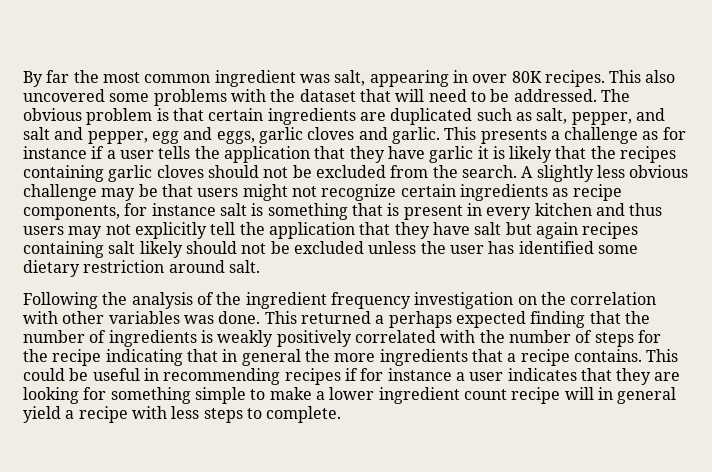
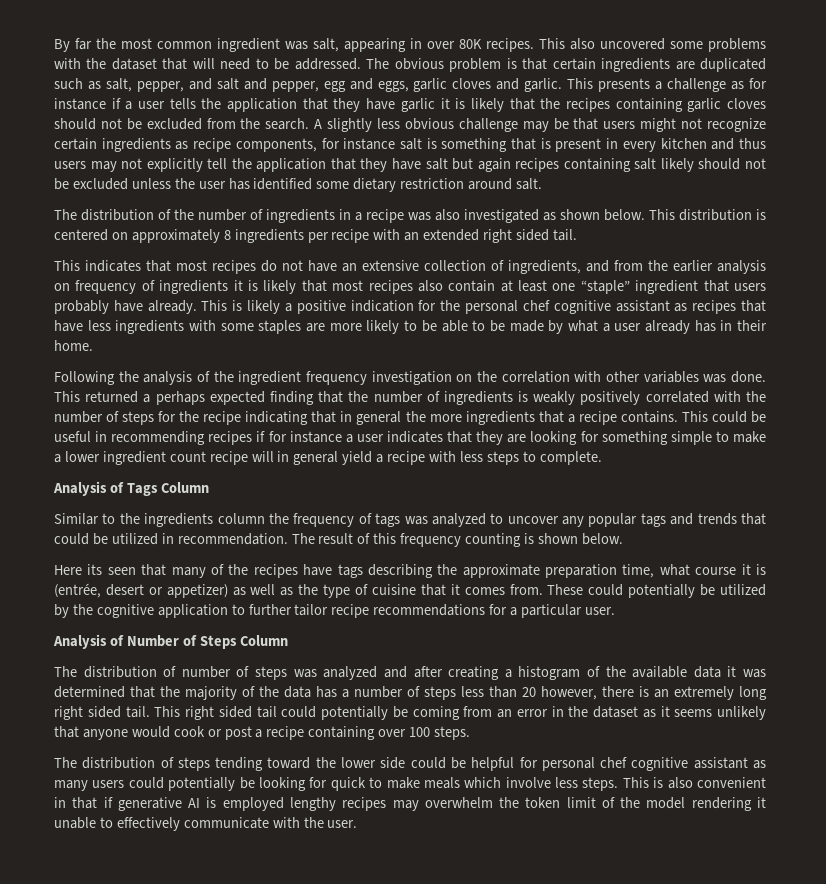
(260, 266) none -> [54,209,766,223] [54,229,577,243] [54,260,766,274] [54,280,767,294] [54,300,767,314] [54,320,767,334] [54,340,93,351] // The distribution of the number of ingredients in a recipe was also investigated as shown below. This distribution is centered on approximately 8 ingredients per recipe with an extended right sided tail. // This indicates that most recipes do not have an extensive collection of ingredients, and from the earlier analysis on frequency of ingredients it is likely that most recipes also contain at least one “staple” ingredient that users probably have already. This is likely a positive indication for the personal chef cognitive assistant as recipes that have less ingredients with some staples are more likely to be able to be made by what a user already has in their home.
(342, 414) none -> [53,481,209,496] [54,513,767,527] [54,533,623,547] [54,564,767,578] [54,583,767,598] [54,604,615,618] [53,634,288,649] [54,666,766,680] [54,686,767,700] [54,706,766,720] [54,726,471,740] [54,757,766,771] [54,777,767,791] [54,797,767,811] [54,817,358,831] // Analysis of Tags Column // Similar to the ingredients column the frequency of tags was analyzed to uncover any popular tags and trends that could be utilized in recommendation. The result of this frequency counting is shown below. // Here its seen that many of the recipes have tags describing the approximate preparation time, what course it is (entrée, desert or appetizer) as well as the type of cuisine that it comes from. These could potentially be utilized by the cognitive application to further tailor recipe recommendations for a particular user. // Analysis of Number of Steps Column // The distribution of number of steps was analyzed and after creating a histogram of the available data it was determined that the majority of the data has a number of steps less than 20 however, there is an extremely long right sided tail. This right sided tail could potentially be coming from an error in the dataset as it seems unlikely that anyone would cook or post a recipe containing over 100 steps. // The distribution of steps tending toward the lower side could be helpful for personal chef cognitive assistant as many users could potentially be looking for quick to make meals which involve less steps. This is also convenient in that if generative AI is employed lengthy recipes may overwhelm the token limit of the model rendering it unable to effectively communicate with the user.

